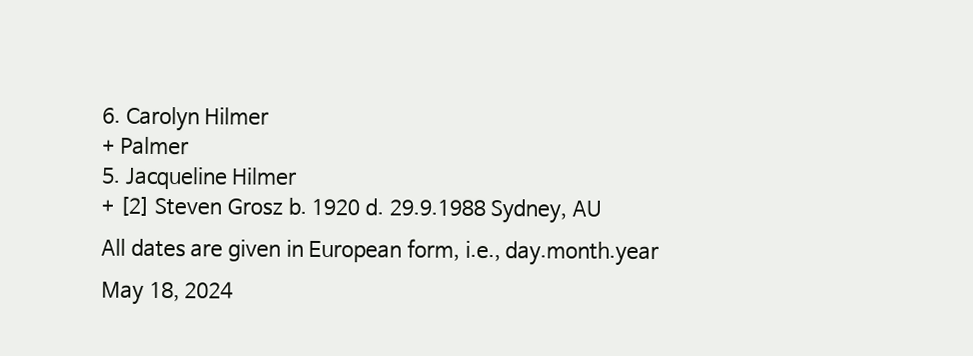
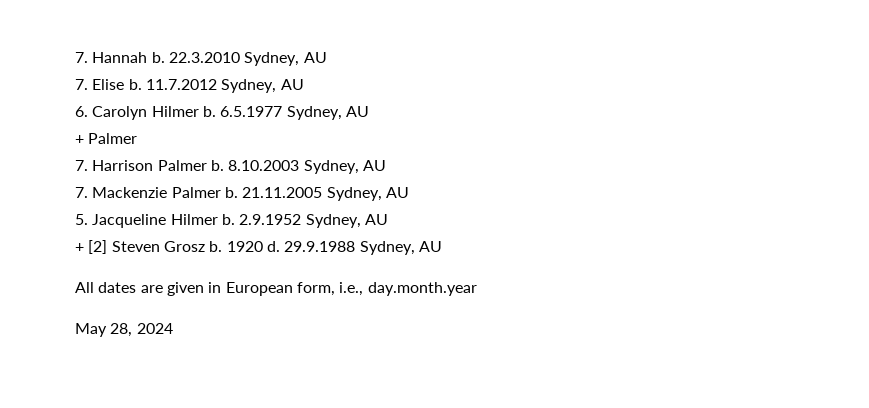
[102,106,270,132] [102,136,189,156] 6. Carolyn Hilmer // + Palmer -> [75,52,327,66] [75,79,304,93] [75,106,369,120] [75,133,138,144] [75,160,386,174] [75,187,409,201] 7. Hannah b. 22.3.2010 Sydney, AU // 7. Elise b. 11.7.2012 Sydney, AU // 6. Carolyn Hilmer b. 6.5.1977 Sydney, AU // + Palmer // 7. Harrison Palmer b. 8.10.2003 Sydney, AU // 7. Mackenzie Palmer b. 21.11.2005 Sydney, AU
(298, 176) none -> [221,214,388,228] b. 2.9.1952 Sydney, AU
[148,281,180,302] 18, -> [110,323,133,337] 28,

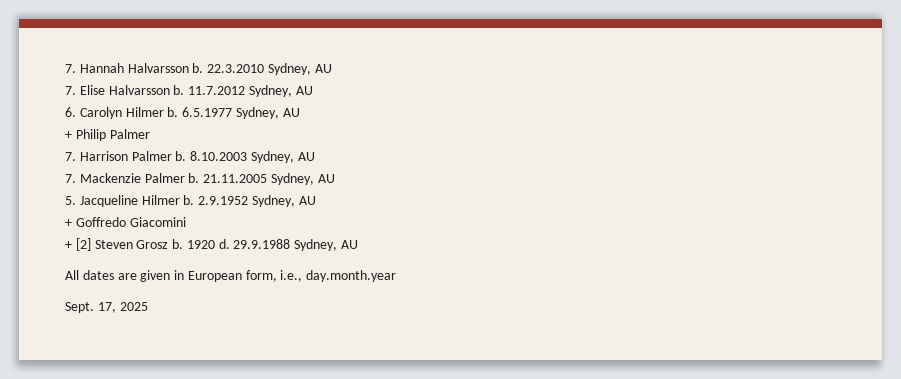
(148, 57) none -> [127,63,189,73] Halvarsson
(125, 84) none -> [108,85,170,95] Halvarsson
(84, 139) none -> [75,129,106,141] Philip
(388, 219) none -> [65,217,186,227] // + Goffredo Giacomini
[75,323,173,337] May 28, 2024 -> [65,302,148,313] Sept. 17, 2025

